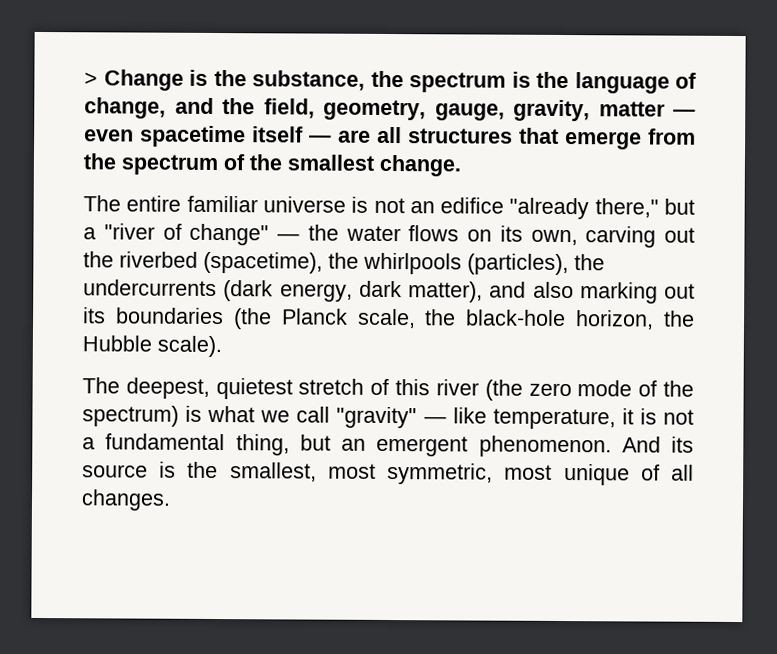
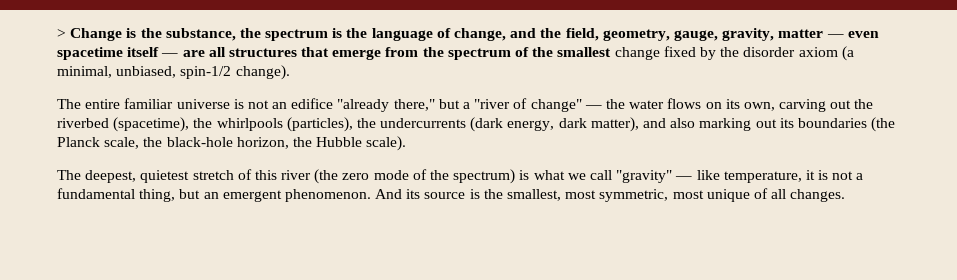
[379,154,461,177] change. -> [614,46,854,61] [57,65,290,80] change fixed by the disorder axiom (a minimal, unbiased, spin-1/2 change).

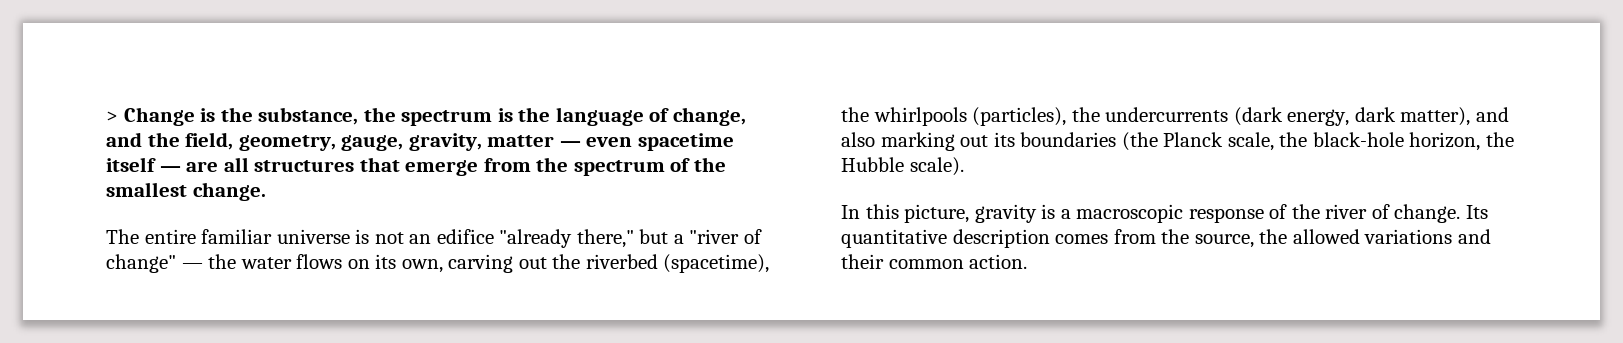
[614,46,854,61] [57,65,290,80] change fixed by the disorder axiom (a minimal, unbiased, spin-1/2 change). -> [192,182,266,201] change.
[57,169,864,184] [57,188,846,202] The deepest, quietest stretch of this river (the zero mode of the spectrum) is what we call "gravity" — like temperature, it is not a fundamental thing, but an emergent phenomenon. And its source is the smallest, most symmetric, most unique of all changes. -> [841,204,1488,223] [841,229,1491,248] [841,254,1028,269] In this picture, gravity is a macroscopic response of the river of change. Its quantitative description comes from the source, the allowed variations and their common action.

